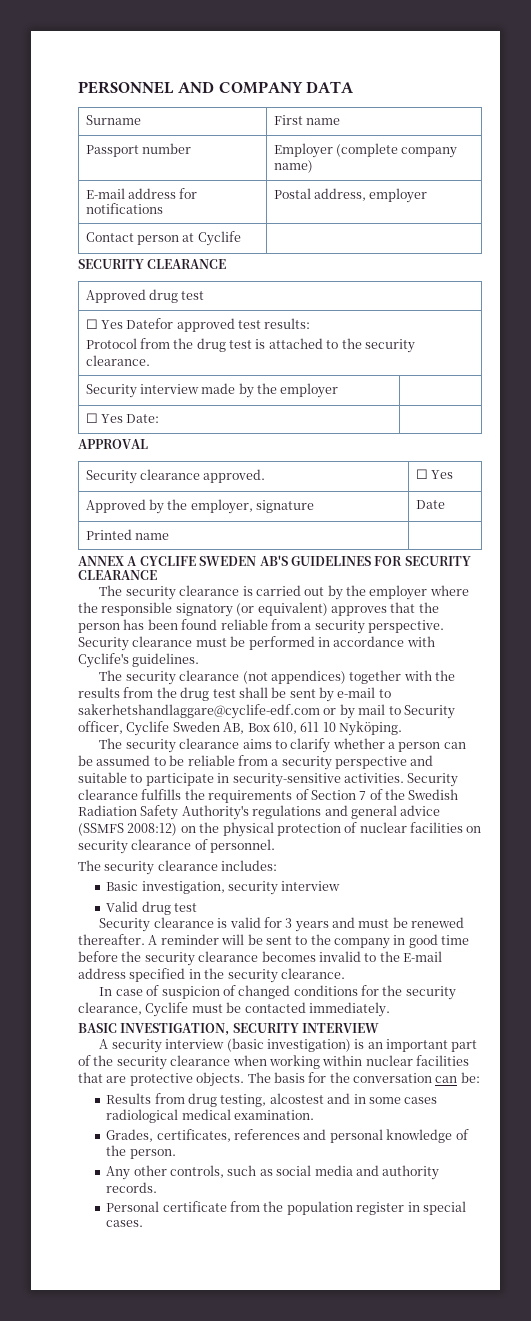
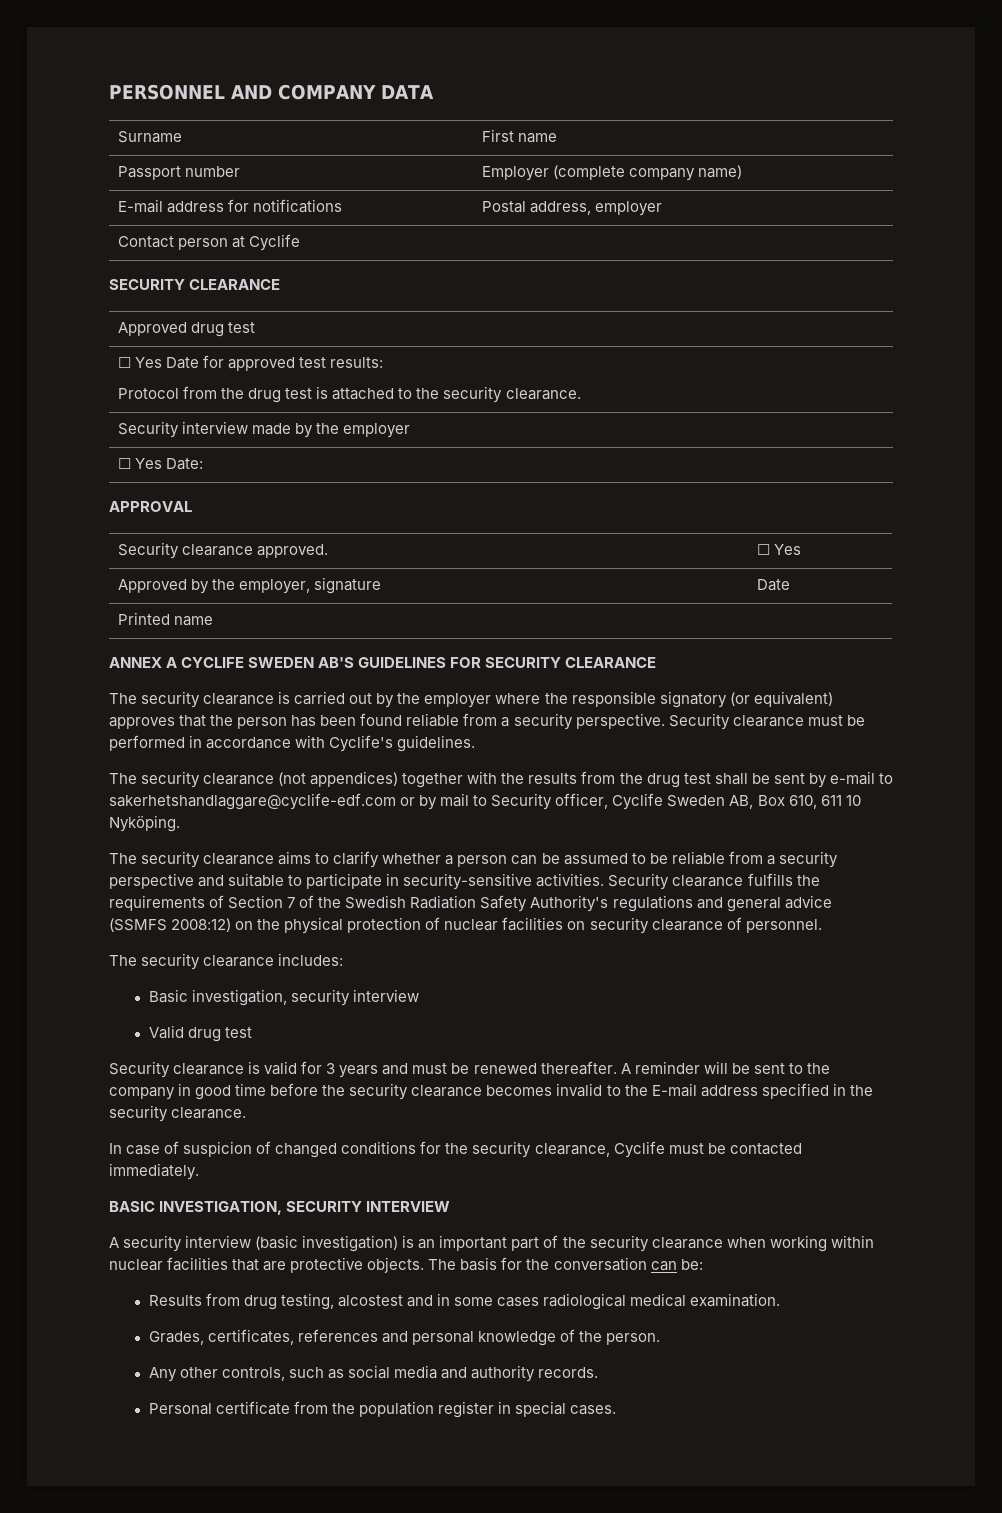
[126,318,174,329] Datefor -> [166,355,225,369] Date for

